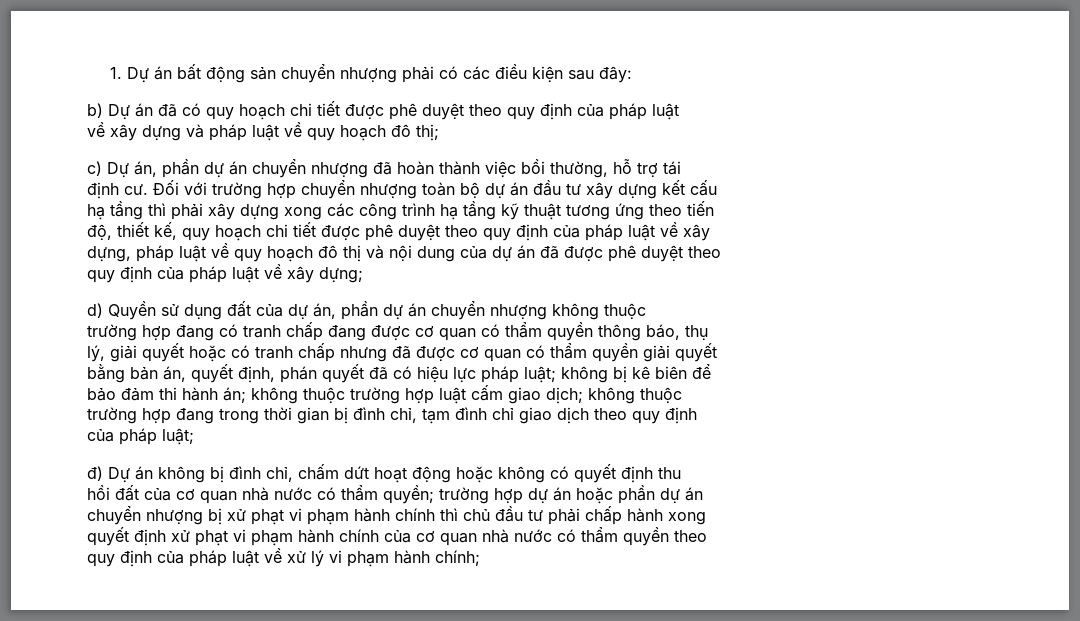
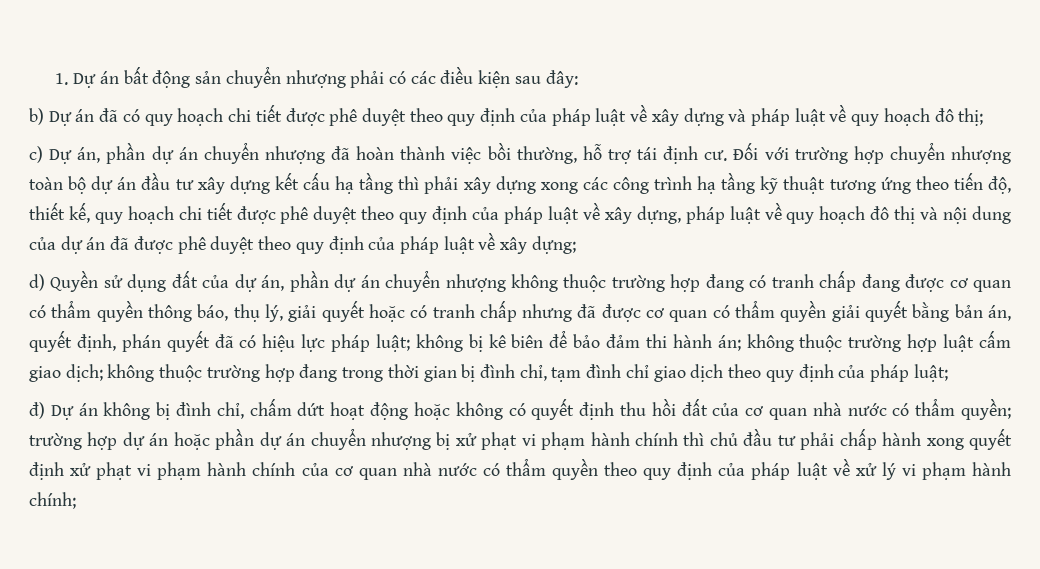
(679, 111) // -> (627, 117) none
(681, 168) // -> (657, 153) none
(717, 188) // -> (330, 181) none
(714, 208) // -> (983, 181) none
(710, 232) // -> (632, 215) none
(721, 252) // -> (292, 243) none
(646, 311) // -> (607, 283) none
(708, 333) // -> (260, 313) none
(717, 352) // -> (909, 311) none
(711, 371) // -> (568, 339) none
(682, 395) // -> (203, 373) none
(697, 415) // -> (834, 373) none
(681, 473) // -> (646, 409) none
(703, 494) // -> (306, 439) none
(706, 518) // -> (964, 444) none
(707, 536) // -> (638, 469) none

